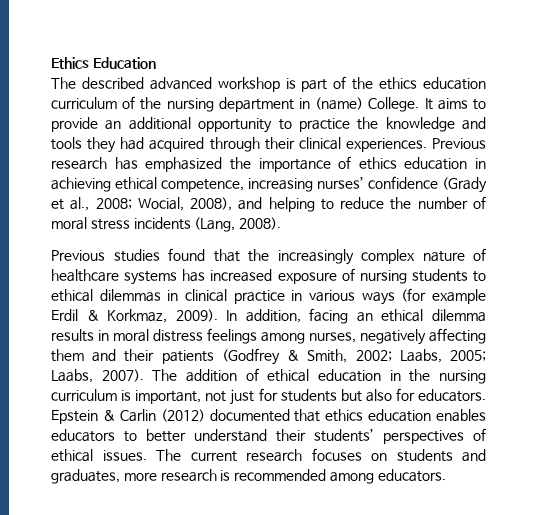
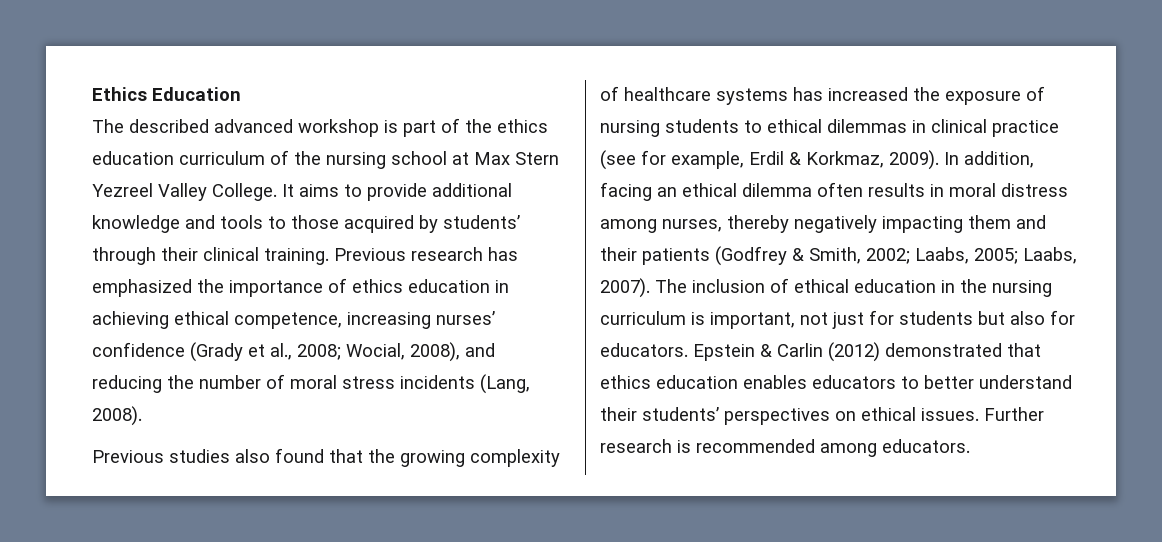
[218,97,364,112] department in (name) -> [391,151,559,165] [92,183,207,201] school at Max Stern Yezreel Valley
[105,117,486,133] [51,137,205,153] an additional opportunity to practice the knowledge and tools they had acquired -> [432,183,512,197] [92,215,520,233] additional knowledge and tools to those acquired by students’
[345,138,427,152] experiences. -> [264,248,329,265] training.
[268,197,385,212] helping to reduce -> [92,375,162,393] reducing
(160, 255) none -> [235,449,270,463] also
[277,249,465,265] increasingly complex nature -> [400,449,560,467] growing complexity
(273, 275) none -> [913,87,940,101] the
[291,288,487,305] in various ways (for example -> [600,150,744,170] (see for example,
(486, 315) none -> [817,182,863,197] often
[207,328,257,344] feelings -> (1068, 190) none
[360,328,486,345] negatively affecting -> [727,215,963,233] thereby negatively impacting
[186,369,237,382] addition -> [692,279,765,293] inclusion
[209,409,290,422] documented -> [885,343,1002,357] demonstrated
[473,428,486,441] of -> [835,411,856,421] on
[156,448,486,462] [51,469,157,484] The current research focuses on students and graduates, more -> [984,407,1044,421] Further

